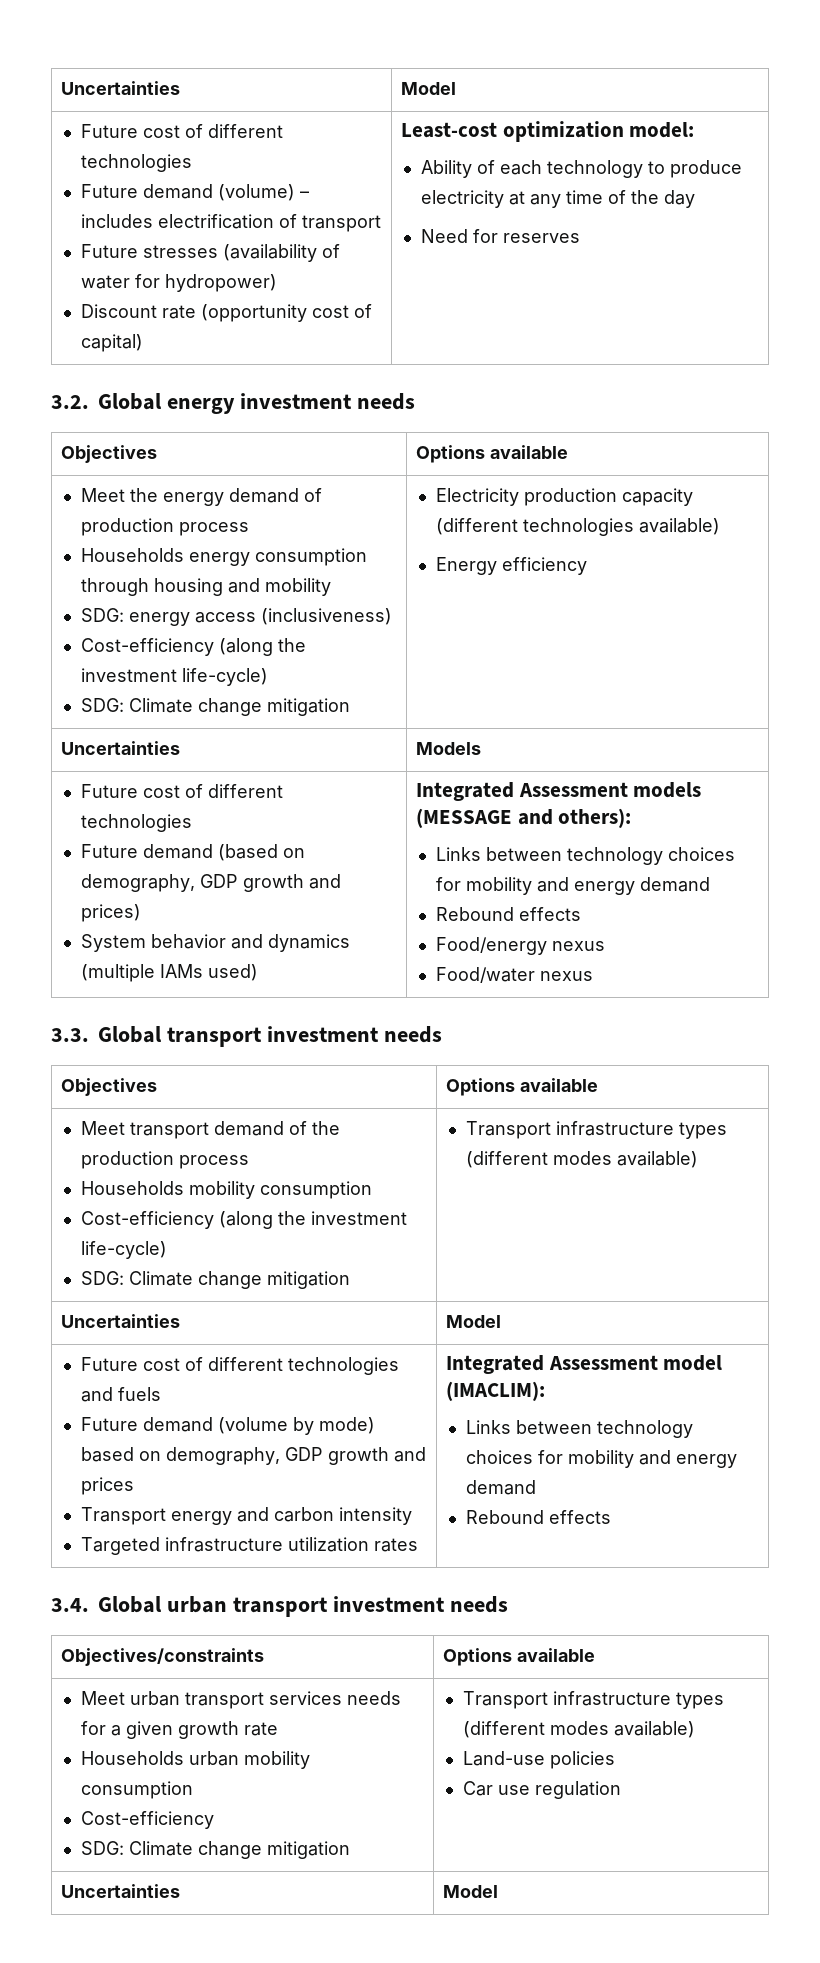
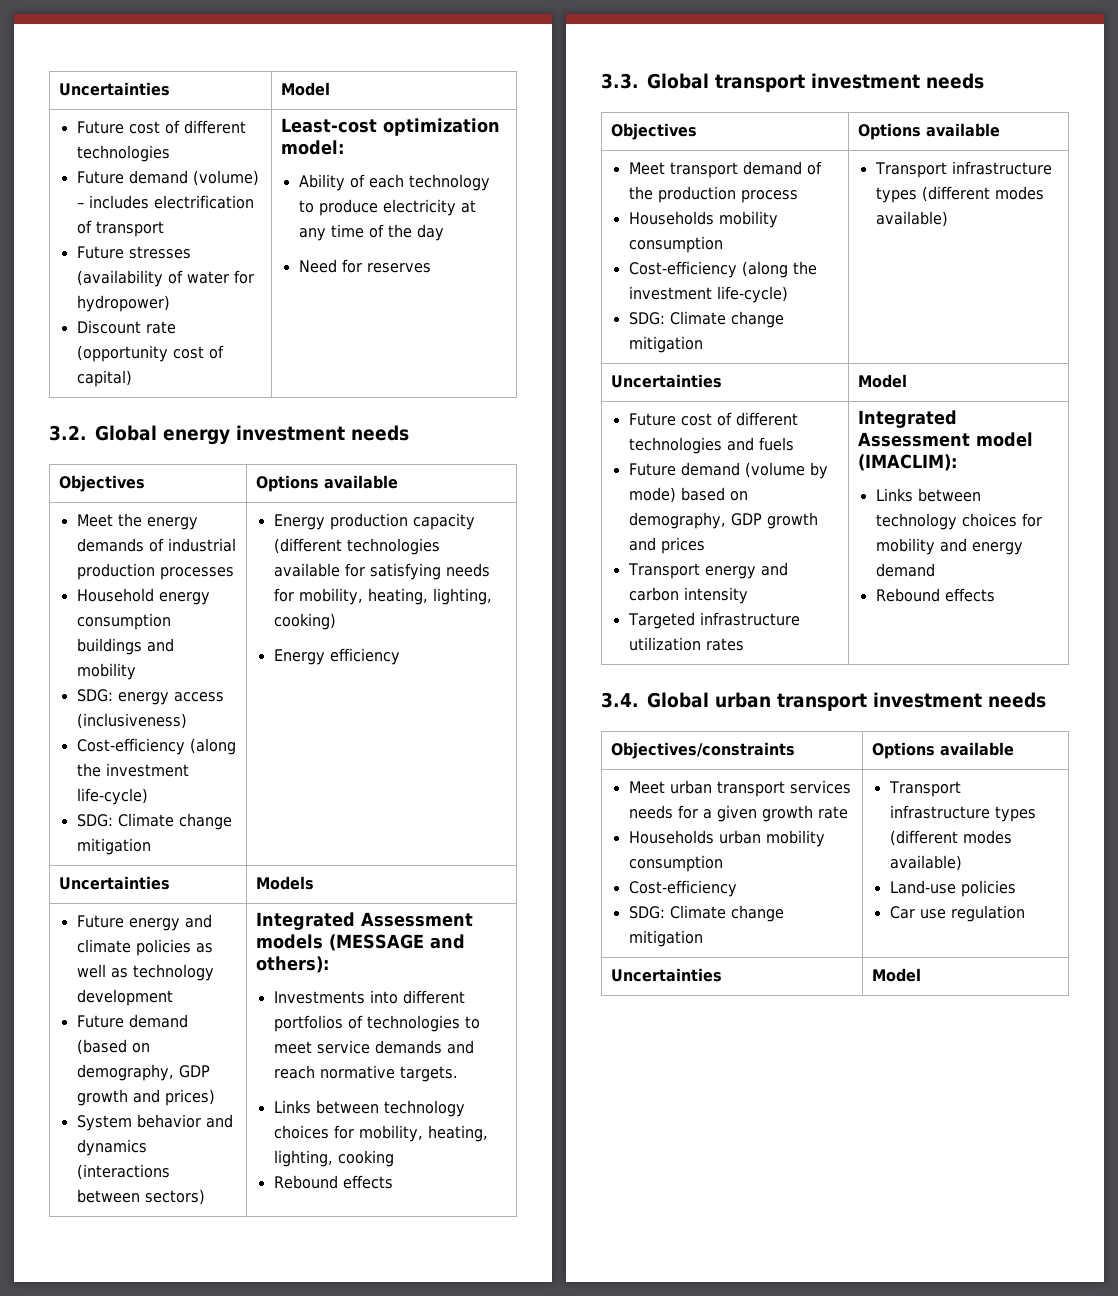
[228,488,322,503] [80,518,249,536] [80,548,367,566] [80,578,223,596] demand of production process // Households energy consumption through housing -> [76,538,236,552] [76,563,234,580] [76,588,210,605] [76,613,171,630] [76,638,142,655] demands of industrial production processes // Household energy consumption buildings
[435,488,519,506] Electricity -> [273,514,325,530] Energy
[638,518,720,535] available) -> [273,563,490,580] [273,588,492,605] [273,613,336,630] available for satisfying needs for mobility, heating, lighting, cooking)
[142,784,283,798] [80,814,192,832] cost of different technologies -> [128,914,212,931] [76,939,213,956] [76,964,214,981] [76,989,173,1006] energy and climate policies as well as technology development
[80,964,258,982] (multiple IAMs used) -> [76,1164,170,1180] [76,1189,205,1205] (interactions between sectors)
[435,847,735,865] [435,877,710,895] [435,907,581,921] [435,937,605,955] [435,967,593,983] // Links between technology choices for mobility and energy demand // Rebound effects // Food/energy nexus // Food/water nexus -> [273,990,465,1004] [273,1015,480,1032] [273,1040,474,1054] [273,1065,458,1082] [273,1100,465,1117] [273,1125,488,1142] [273,1150,394,1167] [273,1175,393,1189] // Investments into different portfolios of technologies to meet service demands and reach normative targets. // Links between technology choices for mobility, heating, lighting, cooking // Rebound effects

